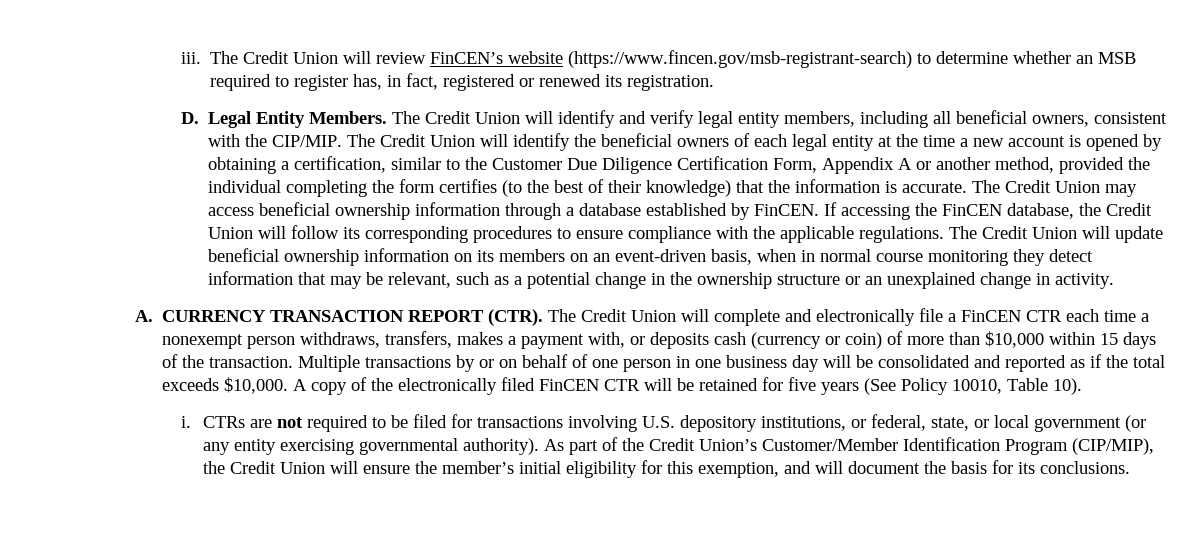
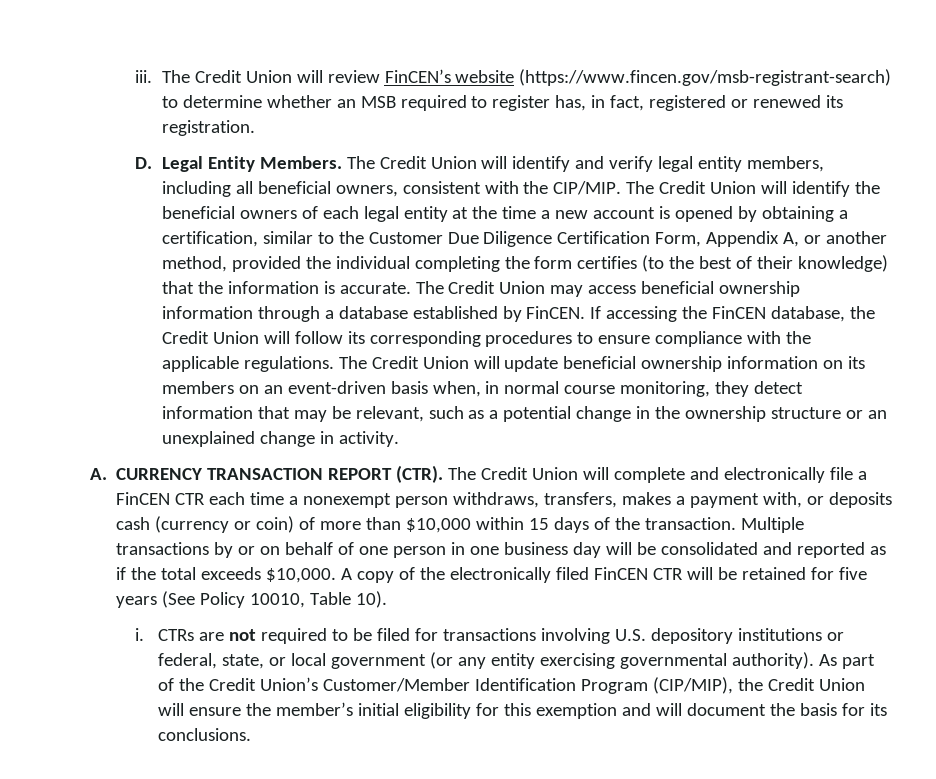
[897,158,912,170] A -> [783,232,800,247] A,
[710,249,796,265] basis, when -> [390,381,481,397] basis when,
[927,250,1008,266] monitoring -> [620,381,711,397] monitoring,
[761,416,847,431] institutions, -> [738,628,823,641] institutions
[698,462,780,478] exemption, -> [536,703,618,719] exemption

